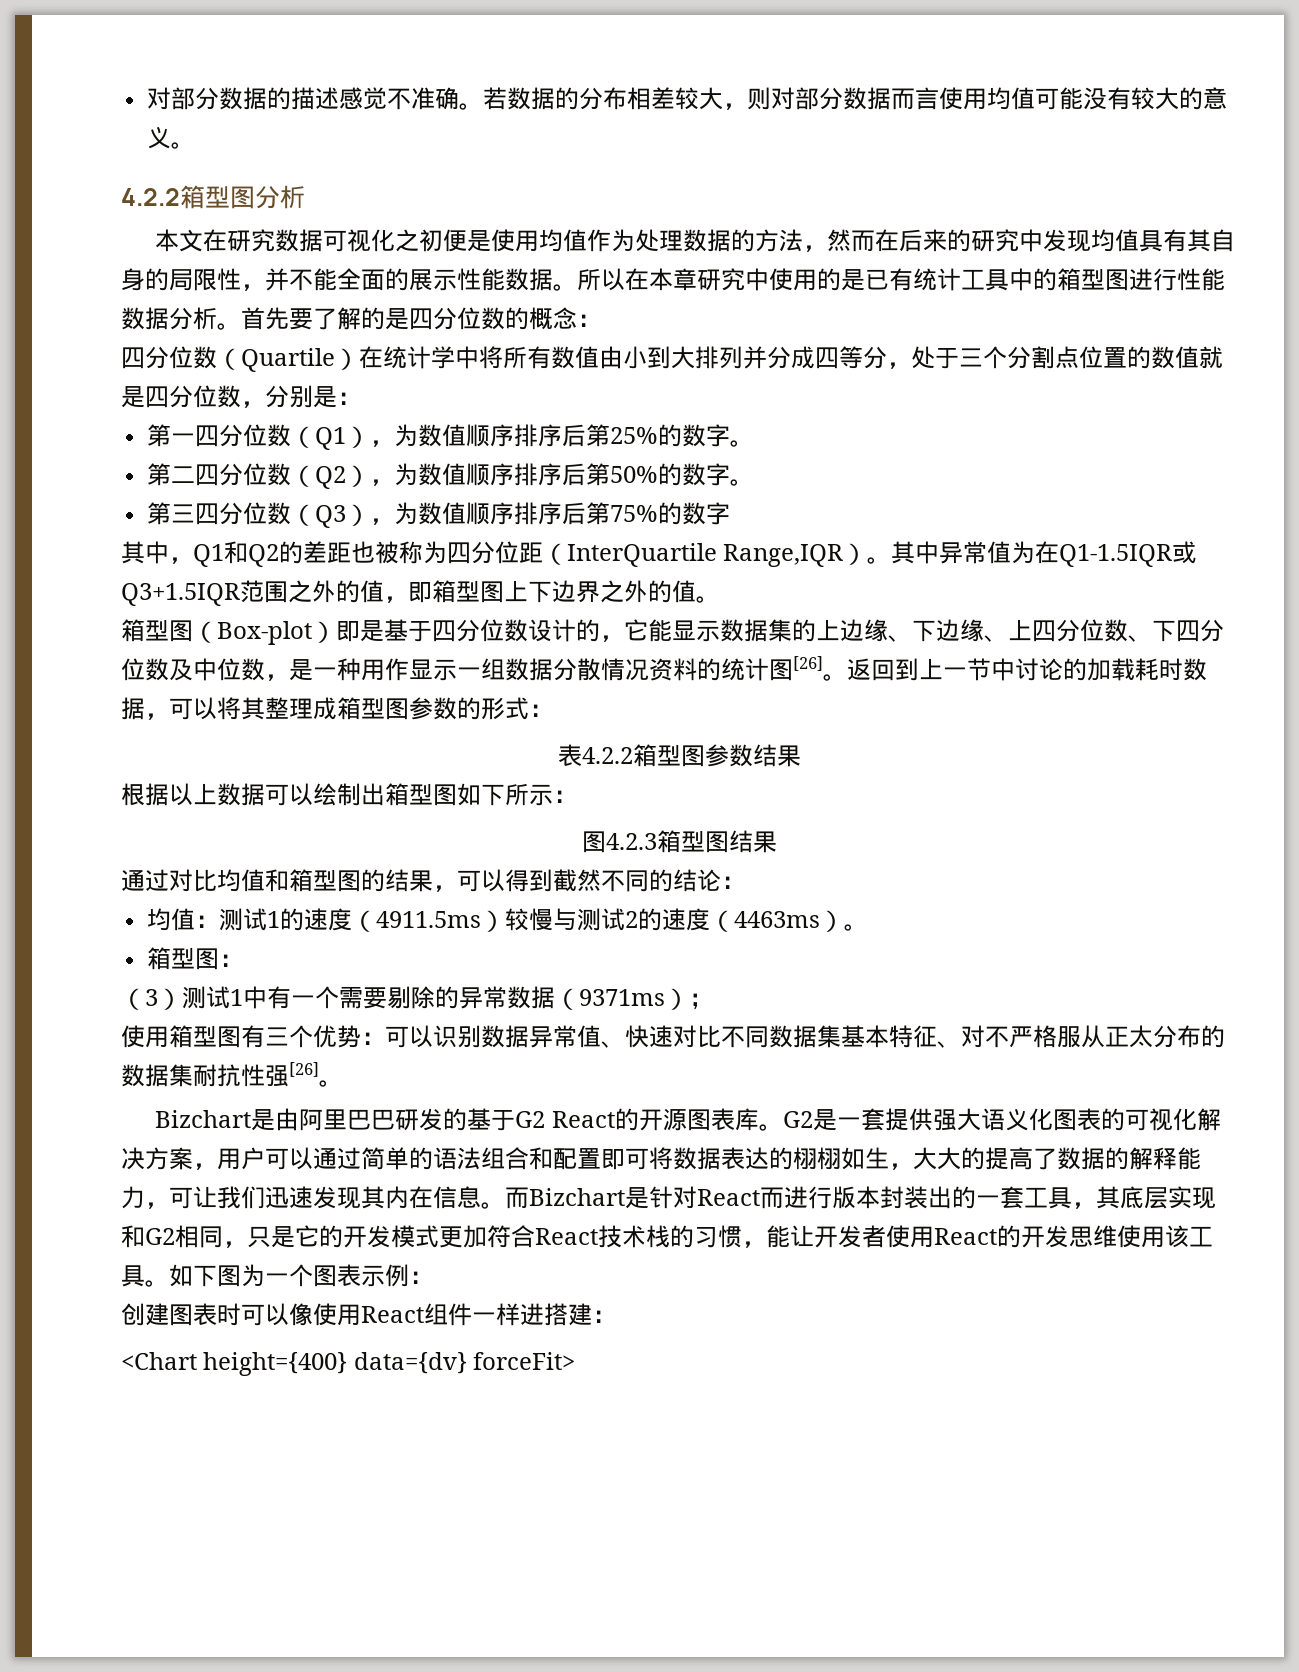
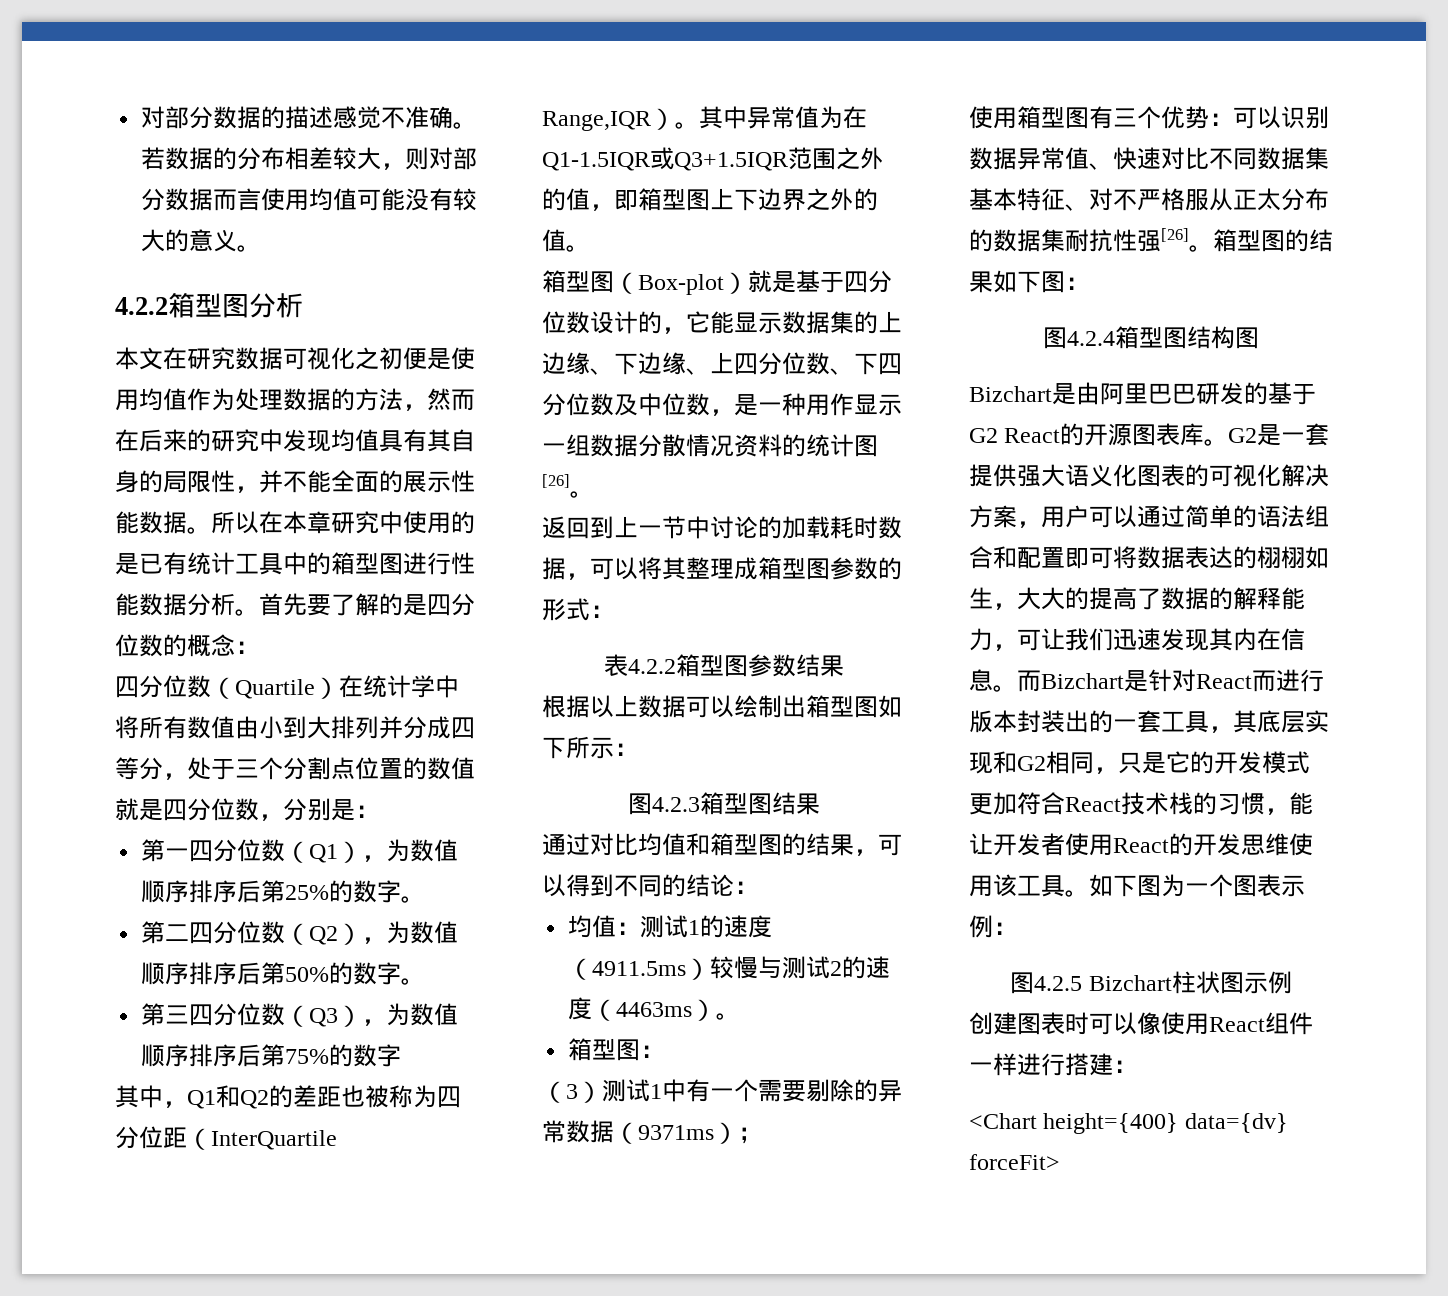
[336,621,360,642] 即 -> [748,270,772,293] 就
(847, 677) none -> (594, 494) //
[553,869,601,892] 截然 -> (614, 885) none
(343, 1083) none -> [1213,229,1333,252] [969,270,1089,293] [1043,326,1259,349] 箱型图的结果如下图： // 图4.2.4箱型图结构图
(433, 1277) none -> [1010,971,1292,994] // 图4.2.5 Bizchart柱状图示例
(544, 1314) none -> [1041,1053,1065,1076] 行

